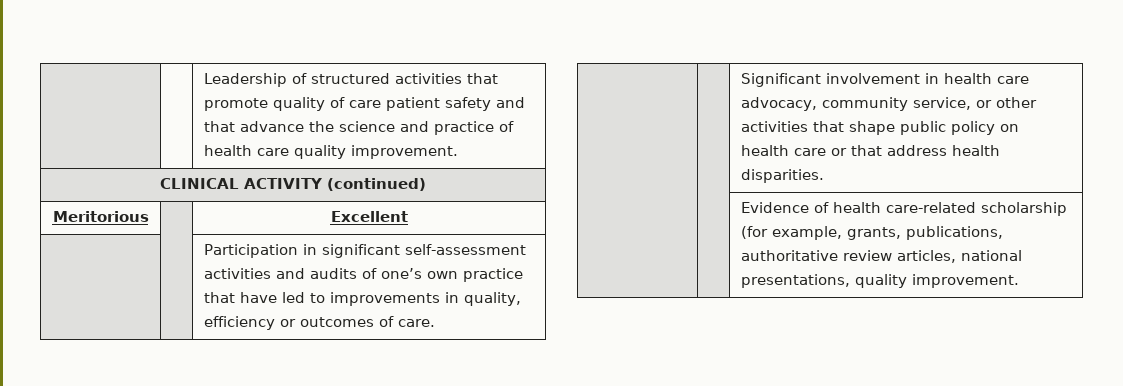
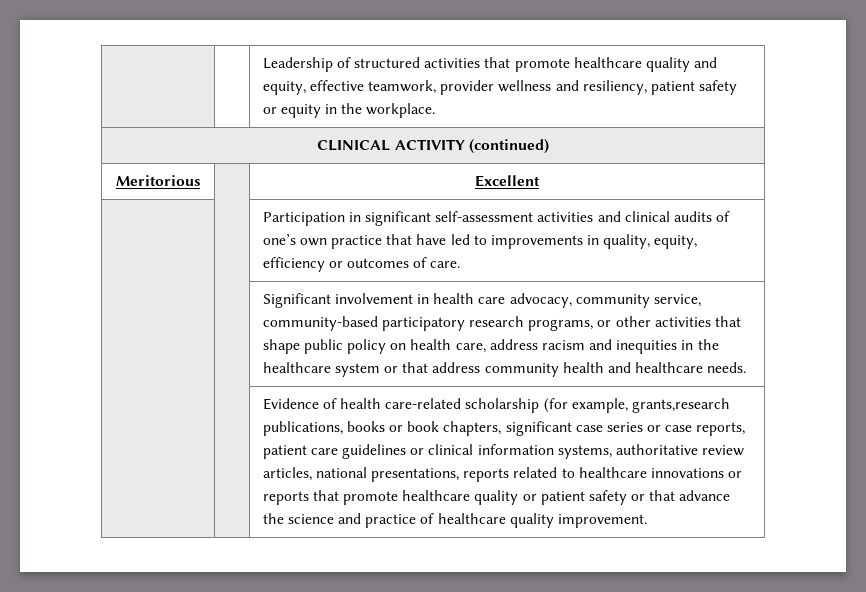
[272,97,525,111] [203,121,514,135] [203,145,458,159] quality of care patient safety and that advance the science and practice of health care quality improvement. -> [573,57,718,72] [262,80,738,95] [262,103,436,118] healthcare quality and equity, effective teamwork, provider wellness and resiliency, patient safety or equity in the workplace.
(305, 273) none -> [624,211,670,222] clinical
(521, 299) none -> [654,235,698,249] equity,
(971, 103) none -> [262,316,594,331] community-based participatory research programs,
[793,145,1000,156] [740,169,824,183] care or that address health disparities. -> [455,339,719,354] [262,362,747,377] care, address racism and inequities in the healthcare system or that address community health and healthcare needs.
[846,226,1003,240] grants, publications, -> [631,398,730,413] [262,421,746,436] [262,444,612,459] grants,research publications, books or book chapters, significant case series or case reports, patient care guidelines or clinical information systems,
(850, 281) none -> [463,467,743,482] [262,490,731,505] [262,513,506,528] reports related to healthcare innovations or reports that promote healthcare quality or patient safety or that advance the science and practice of healthcare

